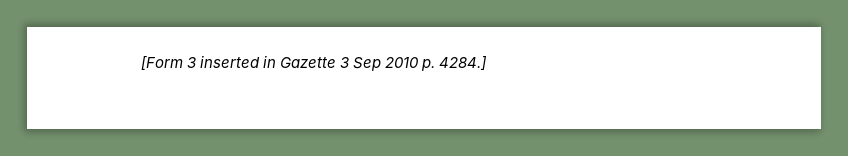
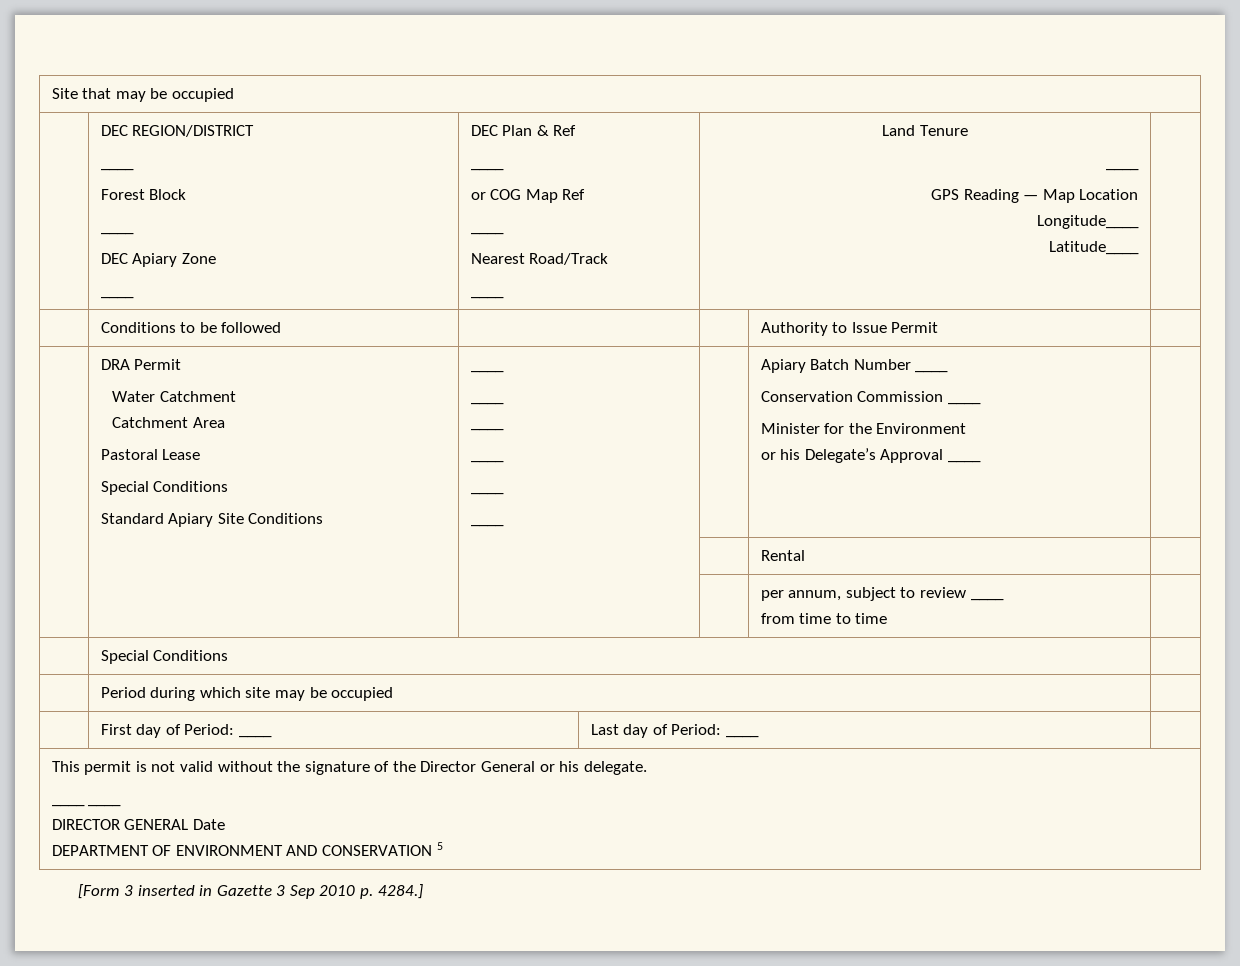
(140, 63) none -> [51,88,234,102] [100,125,255,137] [100,168,134,171] [100,189,187,200] [100,232,134,235] [100,253,216,267] [100,296,134,299] [470,125,577,136] [470,168,504,171] [470,189,586,203] [470,232,504,235] [470,253,609,265] [470,296,504,299] [882,125,968,136] [1106,168,1140,171] [931,189,1139,203] [1037,215,1140,229] [1049,241,1140,255] [100,322,282,333] [760,322,939,336] [100,359,182,370] [112,391,236,402] [112,417,225,428] [100,449,201,460] [100,481,229,495] [100,513,324,527] [470,370,504,373] [470,402,504,405] [470,428,504,431] [470,460,504,463] [470,492,504,495] [470,524,504,527] [760,359,911,373] [915,370,949,373] [760,391,944,402] [947,402,981,405] [760,423,967,434] [760,448,981,463] [760,550,805,561] [760,587,966,601] [970,598,1004,601] [760,613,888,624] [100,650,229,664] [100,687,394,701] [100,724,235,738] [238,735,272,738] [590,724,722,738] [725,735,759,738] [51,761,647,775] [51,804,122,807] [51,819,225,830] [51,842,443,856] Site that may be occupied // | DEC REGION/DISTRICT // ____ // Forest Block // ____ // DEC Apiary Zone // ____ | DEC Plan & Ref // ____ // or COG Map Ref // ____ // Nearest Road/Track // ____ | Land Tenure // ____ // GPS Reading — Map Location // Longitude____ // Latitude____ | // | Conditions to be followed | | | Authority to Issue Permit | // | DRA Permit // Water Catchment // Catchment Area // Pastoral Lease // Special Conditions // Standard Apiary Site Conditions | ____ // ____ // ____ // ____ // ____ // ____ | | Apiary Batch Number ____ // Conservation Commission ____ // Minister for the Environment // or his Delegate’s Approval ____ | // | | | | Rental | // | | | | per annum, subject to review ____ // from time to time | // | Special Conditions | // | Period during which site may be occupied | // | First day of Period: ____ | Last day of Period: ____ | // This permit is not valid without the signature of the Director General or his delegate. // ____ ____ // DIRECTOR GENERAL Date // DEPARTMENT OF ENVIRONMENT AND CONSERVATION 5 //

